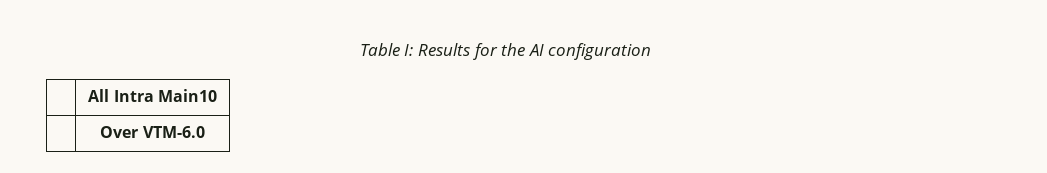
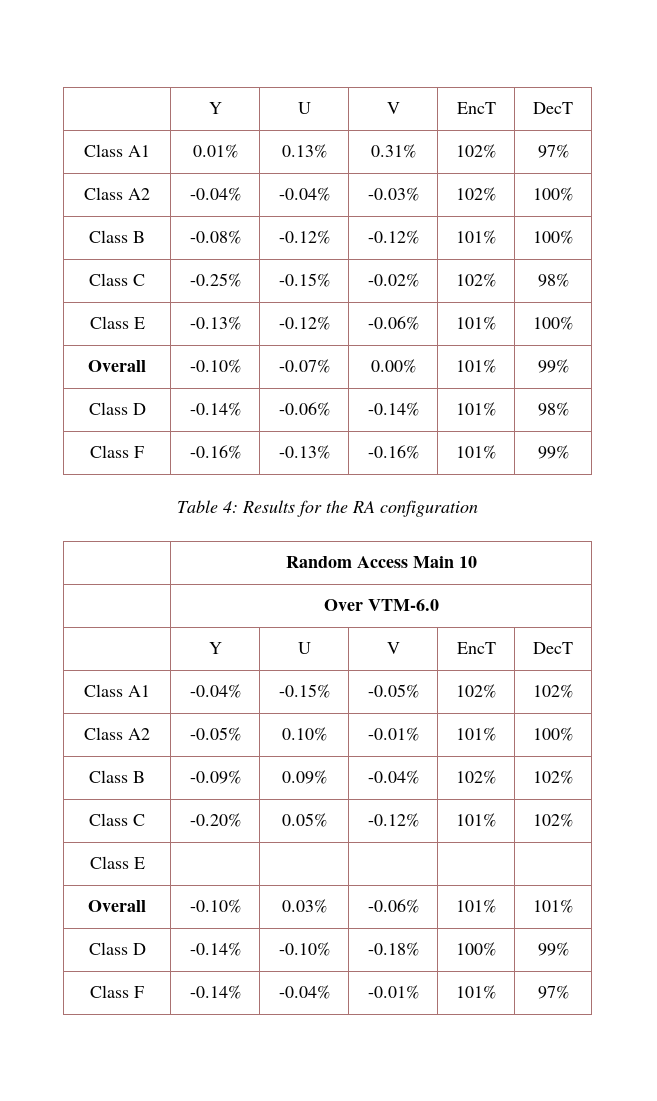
[359,43,414,56] Table I: -> [208,102,222,114] [297,102,311,114] [386,102,400,114] [456,102,496,114] [533,102,573,114] [84,144,150,157] [192,144,238,158] [281,144,327,158] [370,144,416,158] [456,144,496,158] [537,144,569,158] [84,187,150,200] [189,187,241,201] [278,187,330,201] [367,187,419,201] [456,187,496,201] [533,187,573,201] [89,230,145,243] [189,230,241,244] [278,230,330,244] [367,230,419,244] [456,230,496,244] [533,230,573,244] [89,273,145,286] [189,273,241,287] [278,273,330,287] [367,273,419,287] [456,273,496,287] [537,273,569,287] [89,316,145,329] [189,316,241,330] [278,316,330,330] [367,316,419,330] [456,316,496,330] [533,316,573,330] [88,360,146,372] [189,359,241,373] [278,359,330,373] [370,359,416,373] [456,359,496,373] [537,359,569,373] [88,402,146,415] [189,402,241,416] [278,402,330,416] [367,402,419,416] [456,402,496,416] [537,402,569,416] [90,445,144,458] [189,445,241,459] [278,445,330,459] [367,445,419,459] [456,445,496,459] [537,445,569,459] [177,500,238,513] | Y | U | V | EncT | DecT // Class A1 | 0.01% | 0.13% | 0.31% | 102% | 97% // Class A2 | -0.04% | -0.04% | -0.03% | 102% | 100% // Class B | -0.08% | -0.12% | -0.12% | 101% | 100% // Class C | -0.25% | -0.15% | -0.02% | 102% | 98% // Class E | -0.13% | -0.12% | -0.06% | 101% | 100% // Overall | -0.10% | -0.07% | 0.00% | 101% | 99% // Class D | -0.14% | -0.06% | -0.14% | 101% | 98% // Class F | -0.16% | -0.13% | -0.16% | 101% | 99% // Table 4:
[528,44,544,56] AI -> [352,501,375,513] RA
[88,89,217,102] [100,126,205,138] All Intra Main10 // | Over VTM-6.0 -> [285,556,477,568] [323,599,439,611] [208,642,222,654] [297,642,311,654] [386,642,400,654] [456,642,496,654] [533,642,573,654] [84,684,150,697] [189,684,241,698] [278,684,330,698] [367,684,419,698] [456,684,496,698] [533,684,573,698] [84,727,150,740] [189,727,241,741] [281,727,327,741] [367,727,419,741] [456,727,496,741] [533,727,573,741] [89,770,145,783] [189,770,241,784] [281,770,327,784] [367,770,419,784] [456,770,496,784] [533,770,573,784] [89,813,145,826] [189,813,241,827] [281,813,327,827] [367,813,419,827] [456,813,496,827] [533,813,573,827] [89,856,145,869] [88,900,146,912] [189,899,241,913] [281,899,327,913] [367,899,419,913] [456,899,496,913] [533,899,573,913] [88,942,146,955] [189,942,241,956] [278,942,330,956] [367,942,419,956] [456,942,496,956] [537,942,569,956] [90,985,144,998] [189,985,241,999] [278,985,330,999] [367,985,419,999] [456,985,496,999] [537,985,569,999] Random Access Main 10 // | Over VTM-6.0 // | Y | U | V | EncT | DecT // Class A1 | -0.04% | -0.15% | -0.05% | 102% | 102% // Class A2 | -0.05% | 0.10% | -0.01% | 101% | 100% // Class B | -0.09% | 0.09% | -0.04% | 102% | 102% // Class C | -0.20% | 0.05% | -0.12% | 101% | 102% // Class E | | | | | // Overall | -0.10% | 0.03% | -0.06% | 101% | 101% // Class D | -0.14% | -0.10% | -0.18% | 100% | 99% // Class F | -0.14% | -0.04% | -0.01% | 101% | 97%

